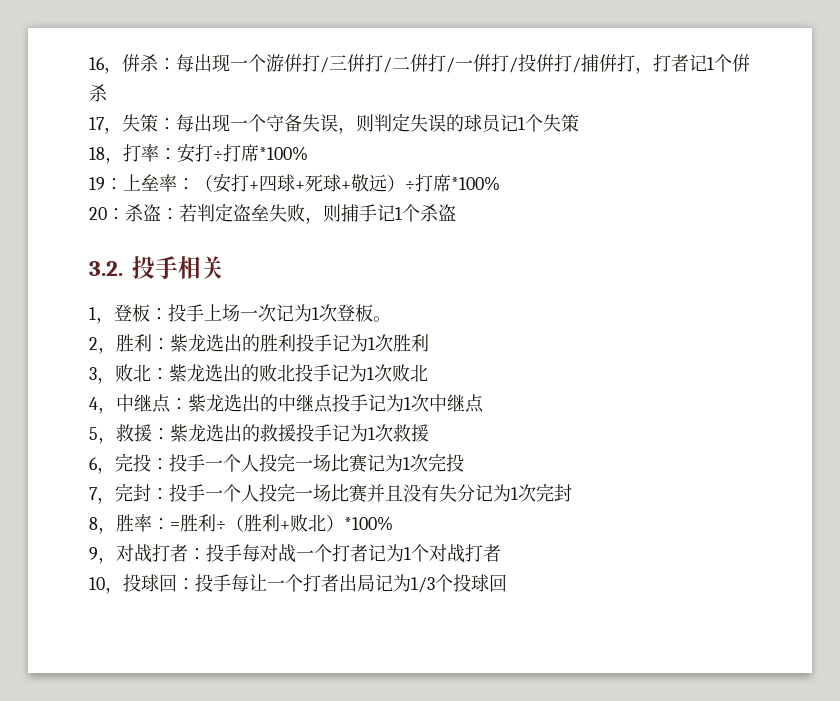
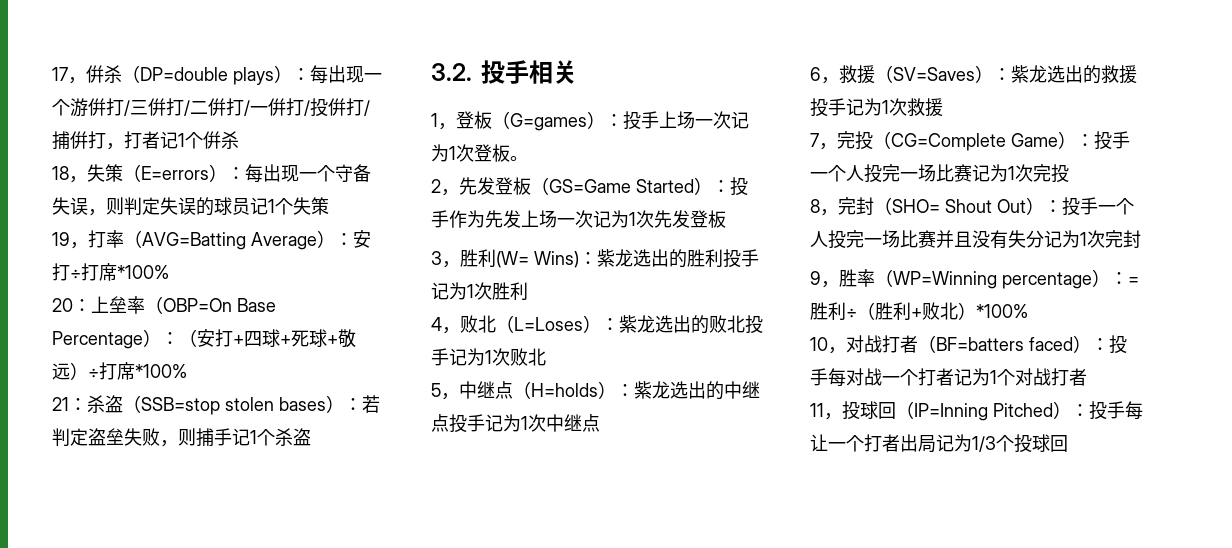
[89,54,158,74] 16，倂杀 -> [52,65,292,85] 17，倂杀（DP=double plays）
[89,114,158,134] 17，失策 -> [52,164,227,183] 18，失策（E=errors）
[89,144,159,164] 18，打率 -> [52,230,335,250] 19，打率（AVG=Batting Average）
[89,177,105,190] 19 -> [52,298,73,312] 20
(177, 183) none -> [145,296,276,314] [52,329,161,349] （OBP=On Base Percentage）
[89,204,161,222] 20：杀盗 -> [52,395,344,415] 21：杀盗（SSB=stop stolen bases）
(150, 313) none -> [492,111,605,131] （G=games）
[116,334,152,352] 胜利 -> [459,177,748,196] [431,210,726,228] [431,249,579,268] 先发登板（GS=Game Started）：投手作为先发上场一次记为1次先发登板 // 3，胜利(W= Wins)
[89,364,151,384] 3，败北 -> [431,315,601,334] 4，败北（L=Loses）
[89,397,98,410] 4 -> [431,383,441,397] 5
(171, 403) none -> [513,381,616,399] （H=holds）
[89,424,152,444] 5，救援 -> [810,65,993,84] 6，救援（SV=Saves）
[89,453,151,474] 6，完投 -> [810,131,1076,151] 7，完投（CG=Complete Game）
[89,483,151,504] 7，完封 -> [810,197,1044,216] 8，完封（SHO= Shout Out）
[89,514,152,534] 8，胜率 -> [810,269,1110,289] 9，胜率（WP=Winning percentage）
[89,547,98,560] 9 -> [810,337,828,351] 10
(188, 553) none -> [918,335,1091,353] （BF=batters faced）
[89,577,105,590] 10 -> [810,403,824,417] 11
(177, 583) none -> [896,401,1071,421] （IP=Inning Pitched）

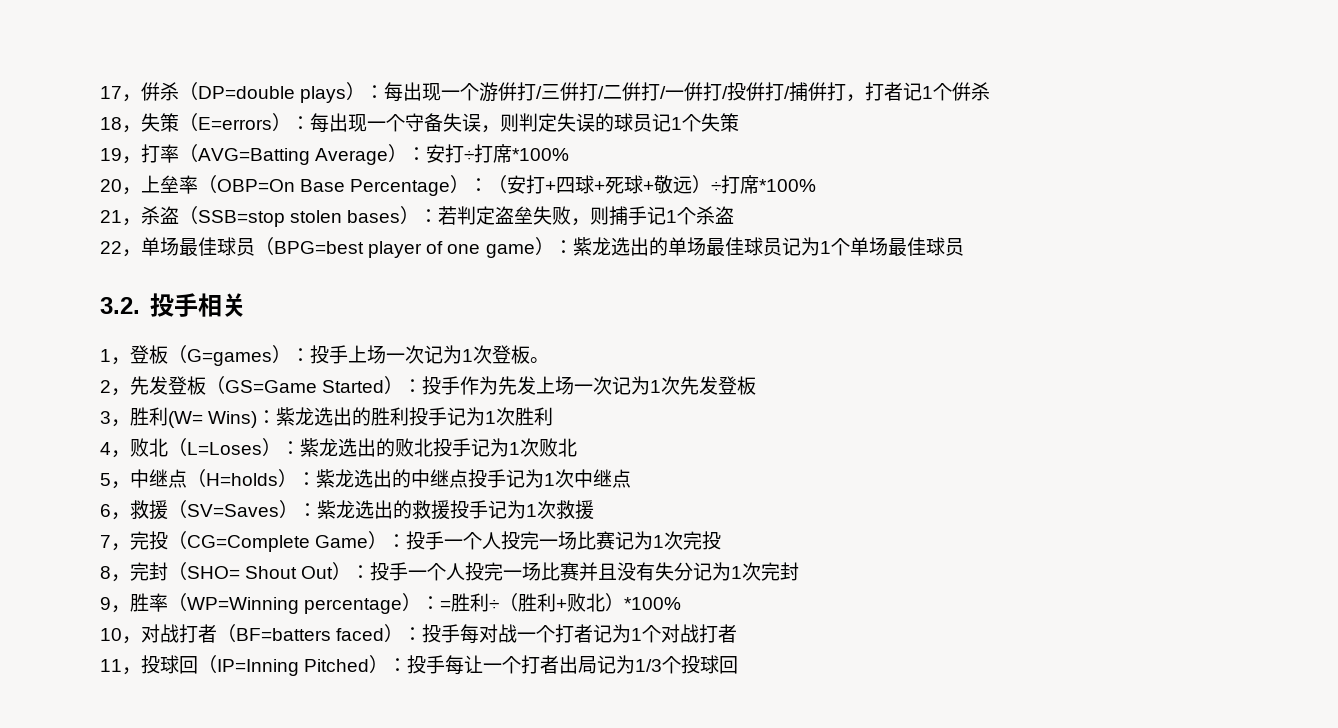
[73,299,91,312] ： -> [122,187,141,195] ，
[69,398,87,411] ： -> [122,218,141,226] ，
(311, 437) none -> [100,237,964,258] // 22，单场最佳球员（BPG=best player of one game）：紫龙选出的单场最佳球员记为1个单场最佳球员

